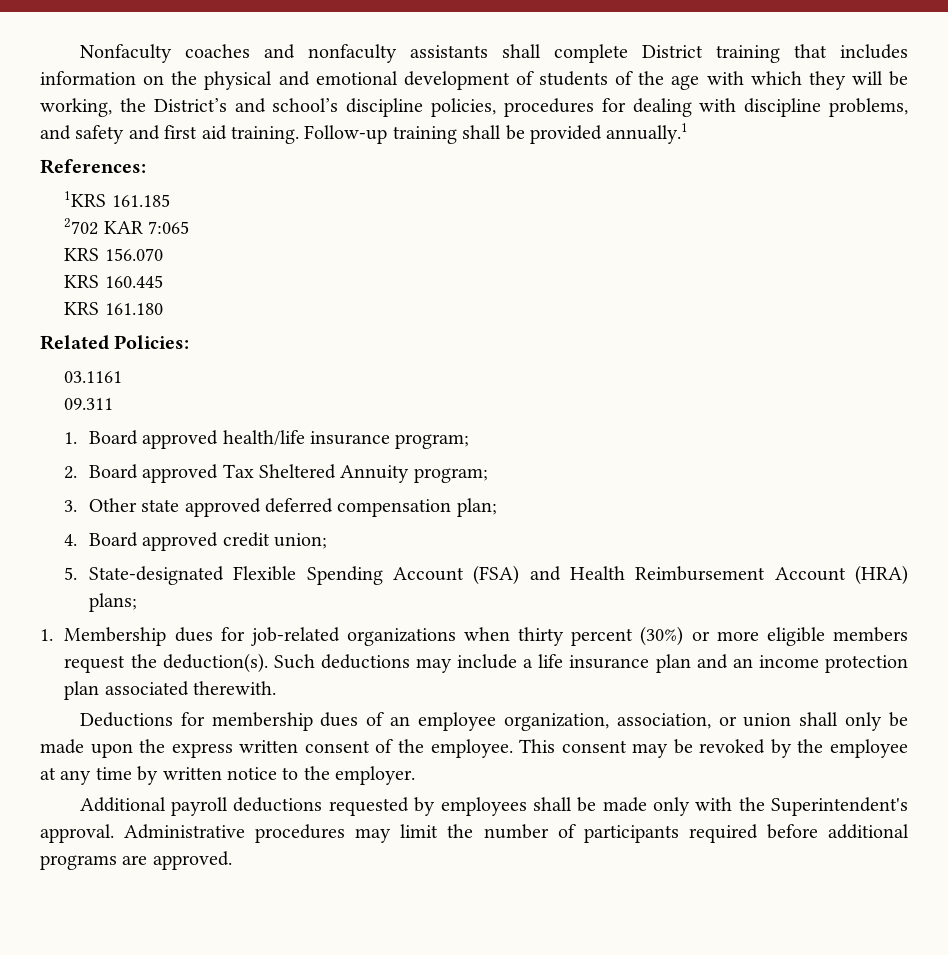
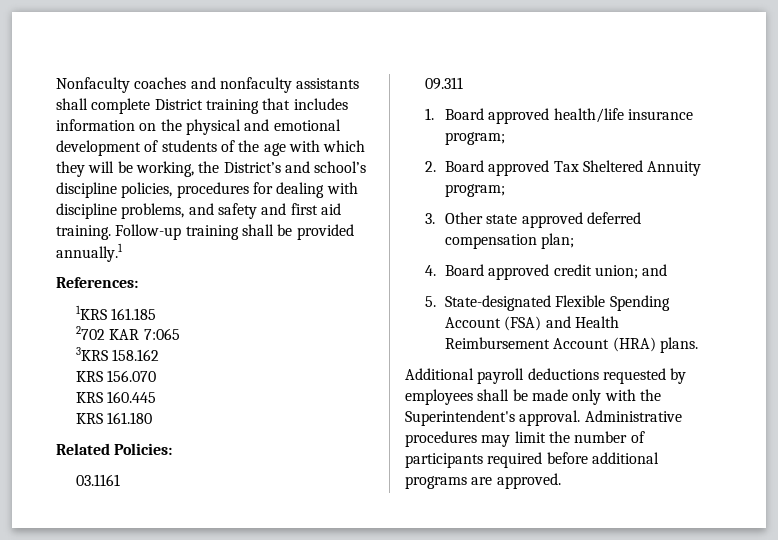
(190, 227) none -> [76,347,160,361] // 3KRS 158.162
(327, 541) none -> [642,264,668,276] and
[88,593,137,612] [40,626,908,646] [64,653,909,673] [64,681,277,700] [79,712,908,731] [40,739,908,758] [40,766,416,785] plans; // 1. Membership dues for job-related organizations when thirty percent (30%) or more eligible members request the deduction(s). Such deductions may include a life insurance plan and an income protection plan associated therewith. // Deductions for membership dues of an employee organization, association, or union shall only be made upon the express written consent of the employee. This consent may be revoked by the employee at any time by written notice to the employer. -> [660,337,699,353] plans.

